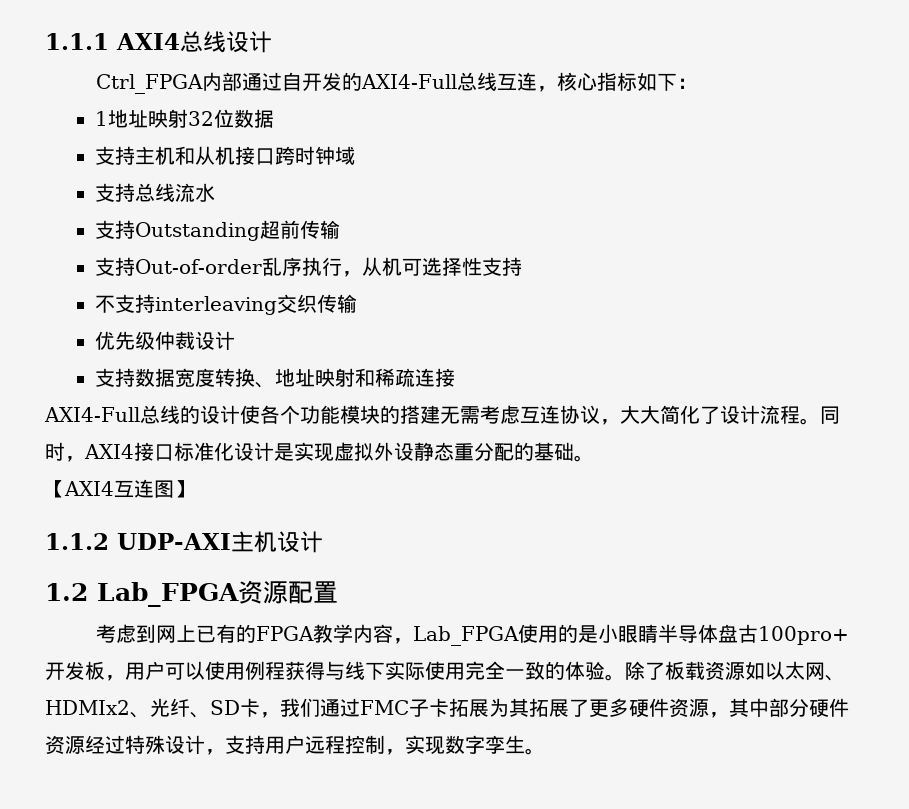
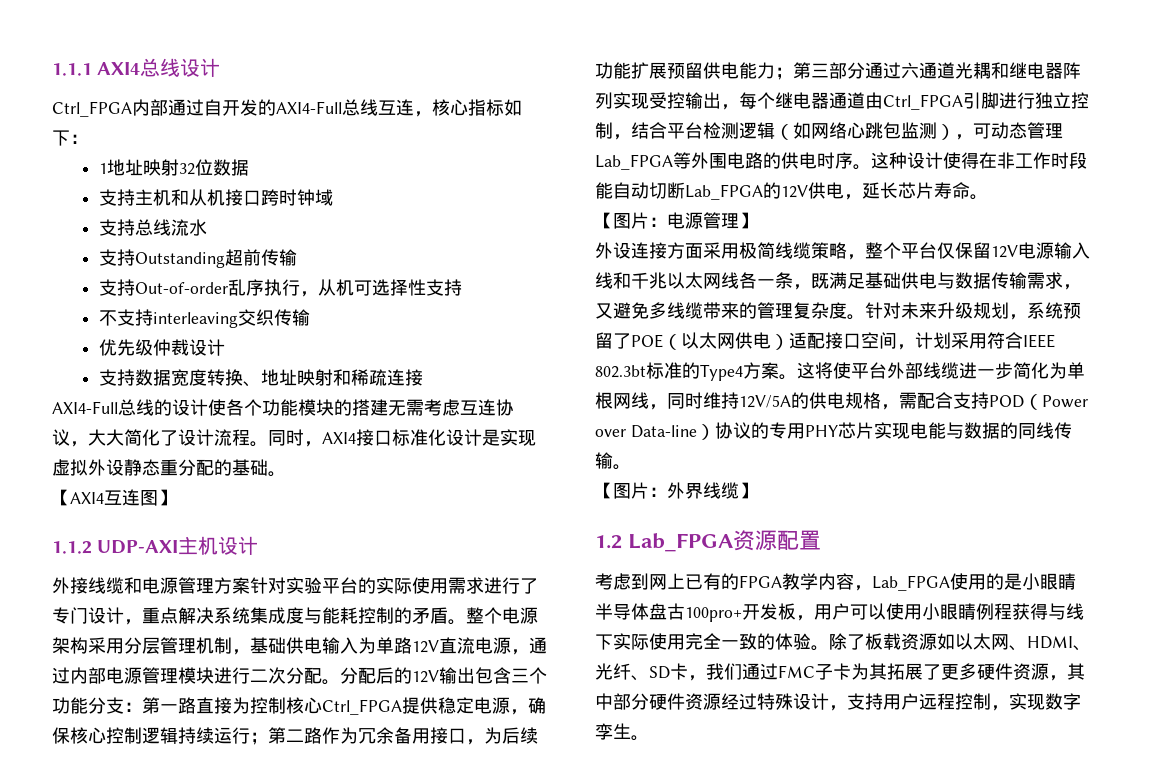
(323, 542) none -> [52,577,538,594] [52,607,538,625] [52,637,547,655] [52,667,547,685] [52,697,546,715] [52,727,538,745] [595,62,1081,80] [595,92,1089,110] [595,122,1063,140] [595,152,1087,170] [595,182,988,200] [595,212,757,229] [595,242,1090,260] [595,272,1081,290] [595,302,1081,320] [595,332,1055,350] [595,362,1085,381] [595,392,1088,410] [595,422,1072,440] [595,452,631,470] [595,482,757,499] // 外接线缆和电源管理方案针对实验平台的实际使用需求进行了专门设计，重点解决系统集成度与能耗控制的矛盾。整个电源架构采用分层管理机制，基础供电输入为单路12V直流电源，通过内部电源管理模块进行二次分配。分配后的12V输出包含三个功能分支：第一路直接为控制核心Ctrl_FPGA提供稳定电源，确保核心控制逻辑持续运行；第二路作为冗余备用接口，为后续功能扩展预留供电能力；第三部分通过六通道光耦和继电器阵列实现受控输出，每个继电器通道由Ctrl_FPGA引脚进行独立控制，结合平台检测逻辑（如网络心跳包监测），可动态管理Lab_FPGA等外围电路的供电时序。这种设计使得在非工作时段能自动切断Lab_FPGA的12V供电，延长芯片寿命。 // 【图片：电源管理】 // 外设连接方面采用极简线缆策略，整个平台仅保留12V电源输入线和千兆以太网线各一条，既满足基础供电与数据传输需求，又避免多线缆带来的管理复杂度。针对未来升级规划，系统预留了POE（以太网供电）适配接口空间，计划采用符合IEEE 802.3bt标准的Type4方案。这将使平台外部线缆进一步简化为单根网线，同时维持12V/5A的供电规格，需配合支持POD（Power over Data-line）协议的专用PHY芯片实现电能与数据的同线传输。 // 【图片：外界线缆】
(245, 671) none -> [922,603,976,620] 小眼睛
[45,700,130,715] HDMIx2 -> [1027,636,1073,649] HDMI
[449,698,489,717] 拓展 -> (851, 671) none

